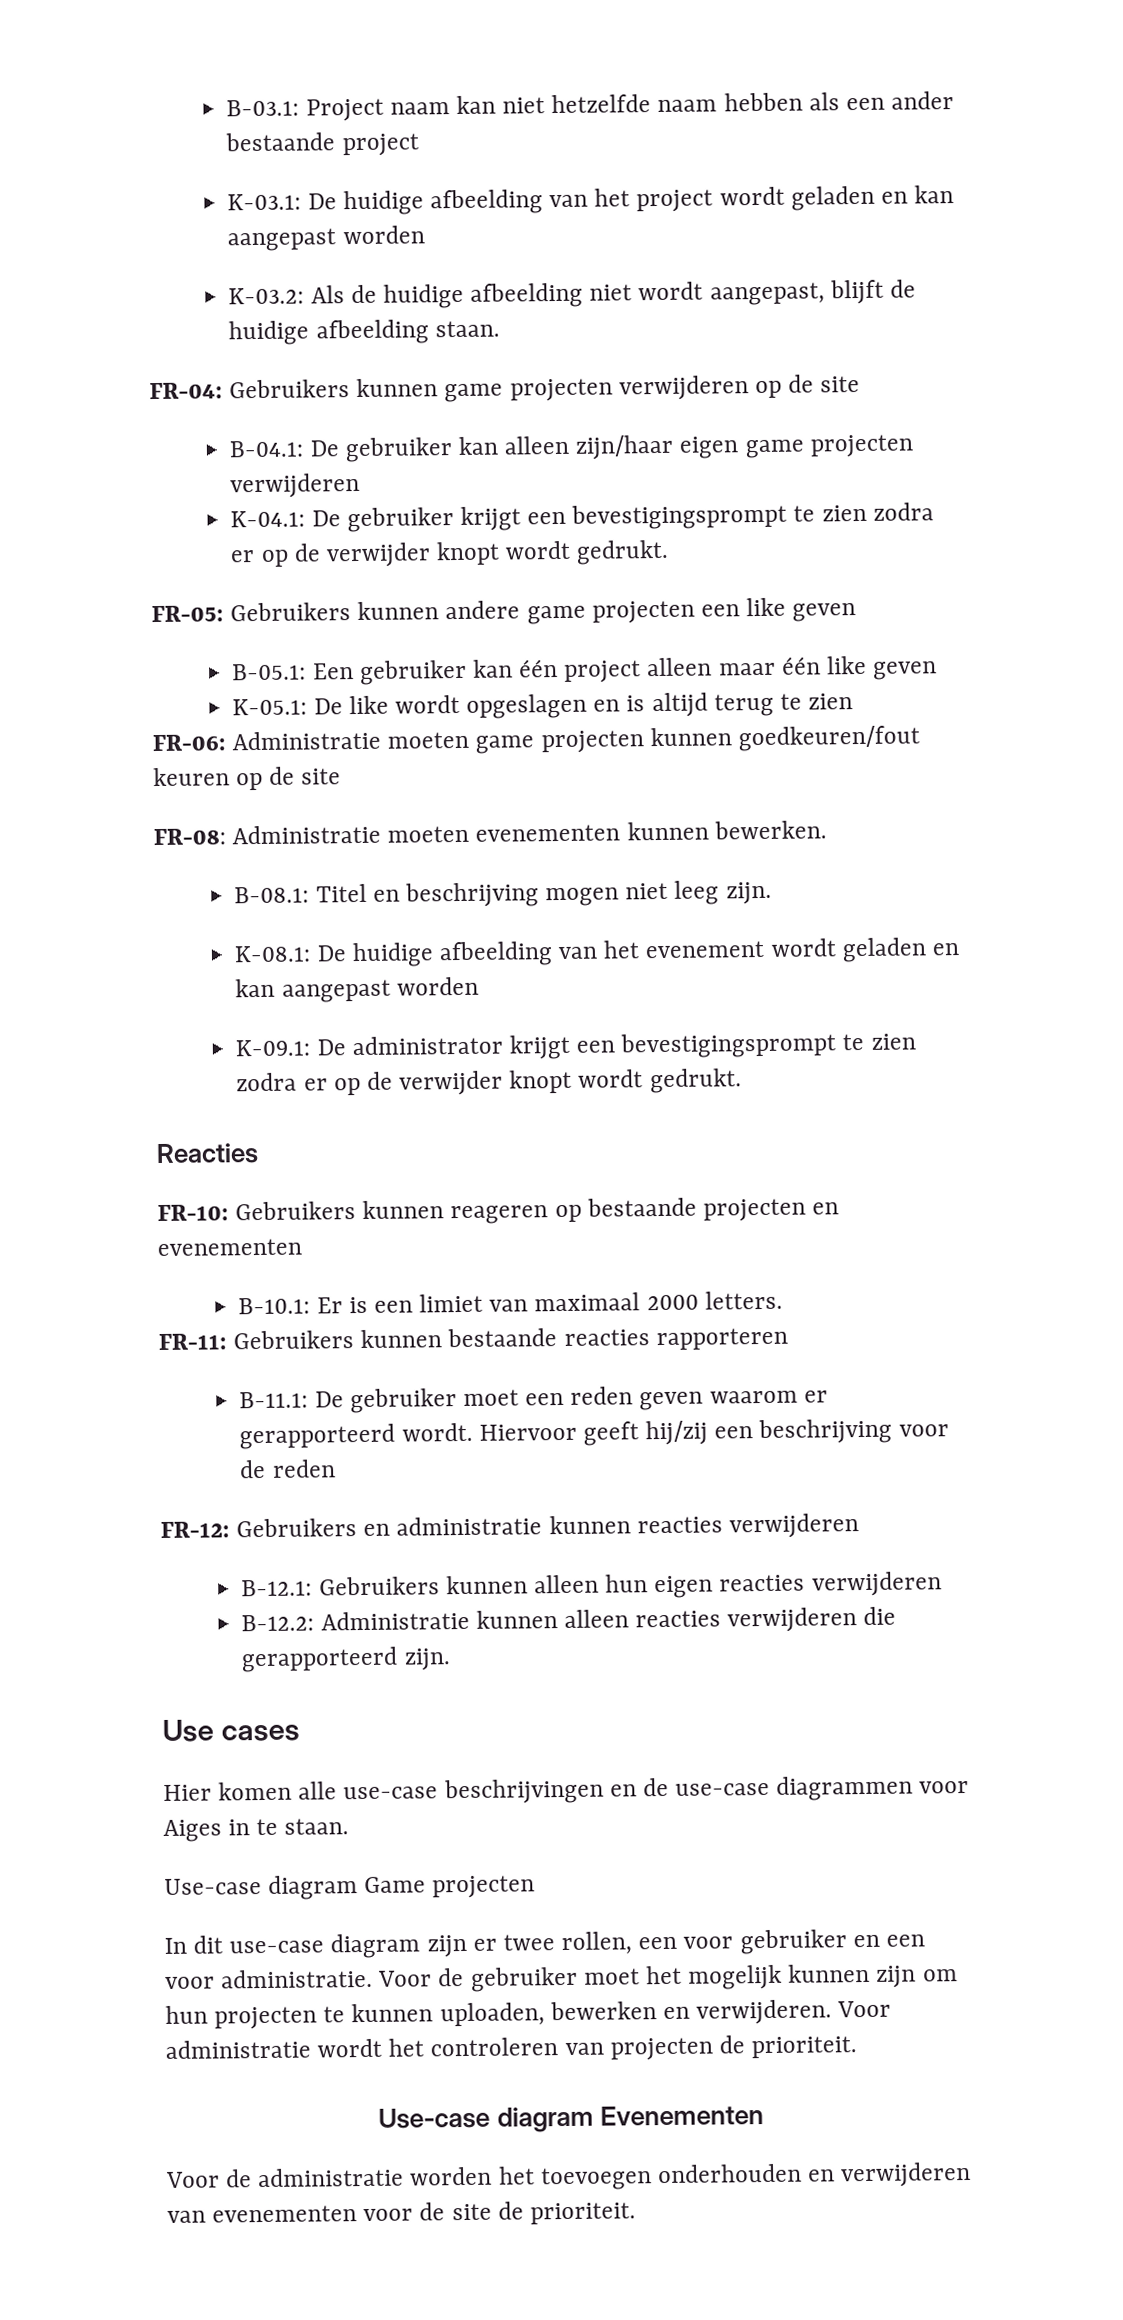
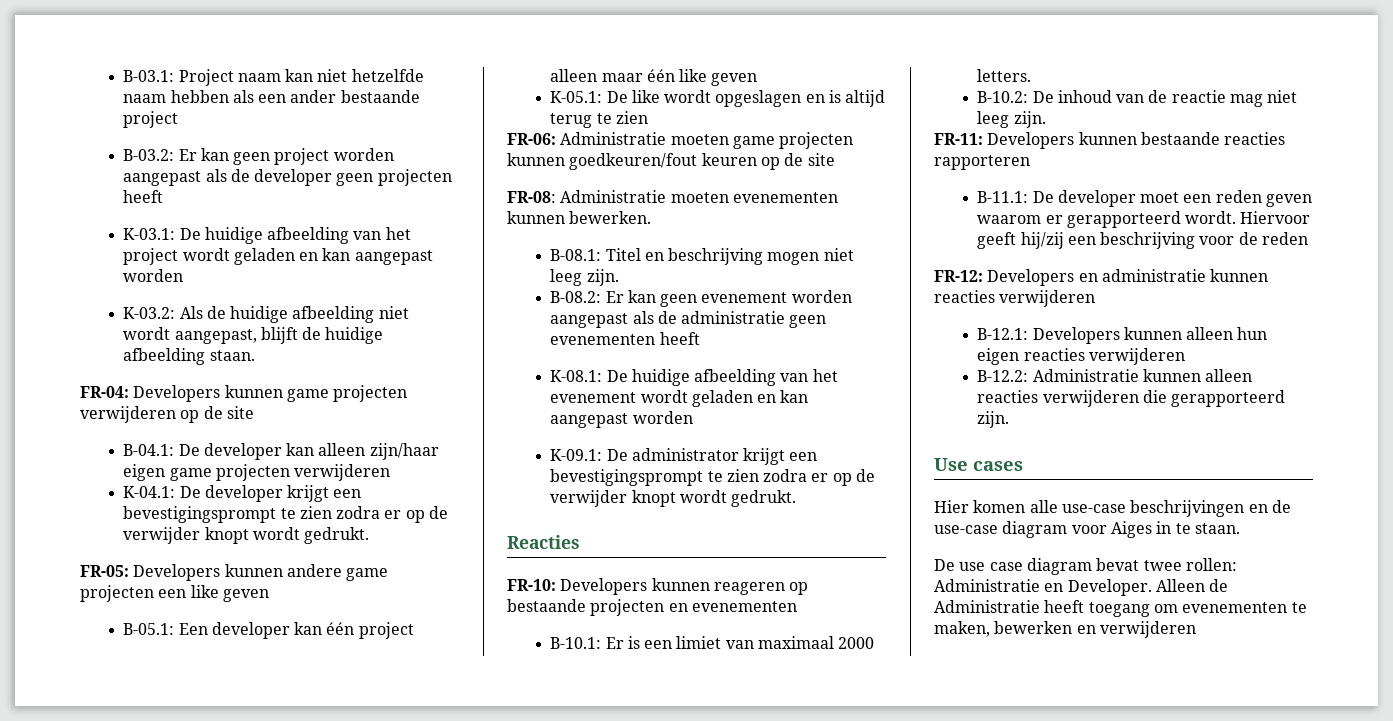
(419, 145) none -> [123,148,394,165] [123,169,452,186] [123,190,164,203] // B-03.2: Er kan geen project worden aangepast als de developer geen projecten heeft
[229,379,351,399] Gebruikers -> [133,385,221,402] Developers
[344,437,453,463] gebruiker -> [203,443,282,460] developer
[346,507,454,533] gebruiker -> [204,485,283,502] developer
[230,602,352,622] Gebruikers -> [133,564,221,581] Developers
[359,659,467,685] gebruiker -> [211,622,290,639] developer
(772, 893) none -> [550,290,852,307] [550,311,827,328] [550,332,700,345] // B-08.2: Er kan geen evenement worden aangepast als de administratie geen evenementen heeft
[235,1201,357,1221] Gebruikers -> [560,578,648,595] Developers
(783, 1300) none -> [977,90,1298,107] [977,111,1046,128] // B-10.2: De inhoud van de reactie mag niet leeg zijn.
[233,1330,355,1350] Gebruikers -> [987,132,1075,149] Developers
[349,1388,457,1414] gebruiker -> [1057,190,1136,207] developer
[236,1518,358,1538] Gebruikers -> [987,269,1075,286] Developers
[318,1576,440,1596] Gebruikers -> [1032,327,1120,344] Developers
[776,1775,914,1801] diagrammen -> [1002,521,1068,538] diagram
[164,1875,536,1900] [164,1929,925,1959] [165,1963,958,1992] [165,1999,892,2030] [165,2035,858,2061] [378,2105,764,2133] [166,2161,972,2191] [167,2201,636,2225] Use-case diagram Game projecten // In dit use-case diagram zijn er twee rollen, een voor gebruiker en een voor administratie. Voor de gebruiker moet het mogelijk kunnen zijn om hun projecten te kunnen uploaden, bewerken en verwijderen. Voor administratie wordt het controleren van projecten de prioriteit. // Use-case diagram Evenementen // Voor de administratie worden het toevoegen onderhouden en verwijderen van evenementen voor de site de prioriteit. -> [934,558,1237,575] [934,579,1229,596] [934,600,1307,617] [934,621,1196,638] De use case diagram bevat twee rollen: Administratie en Developer. Alleen de Administratie heeft toegang om evenementen te maken, bewerken en verwijderen

